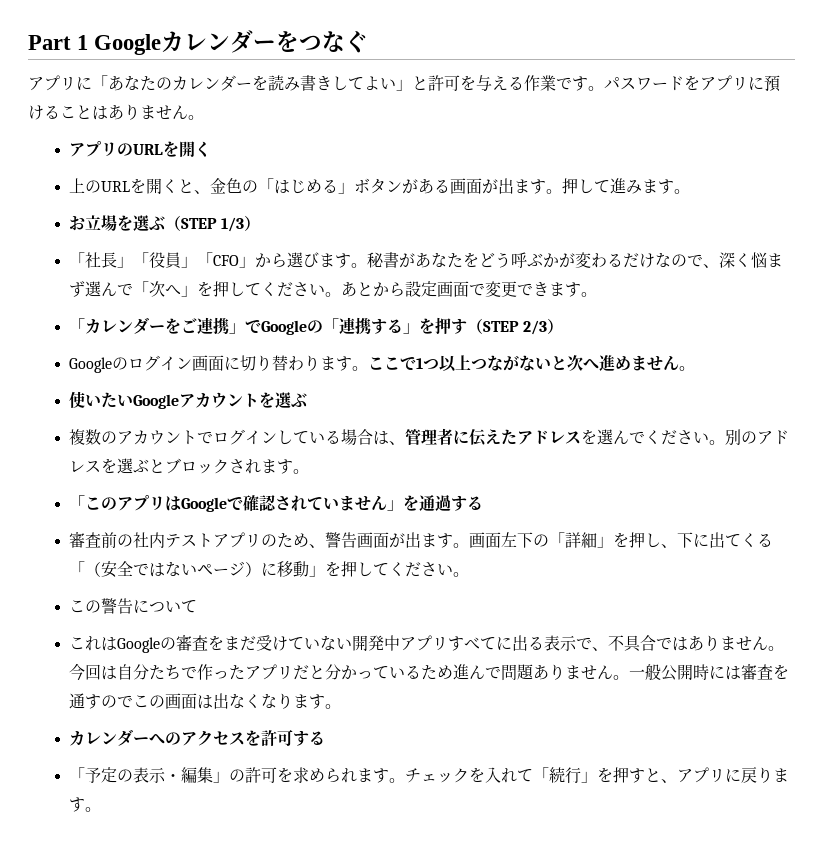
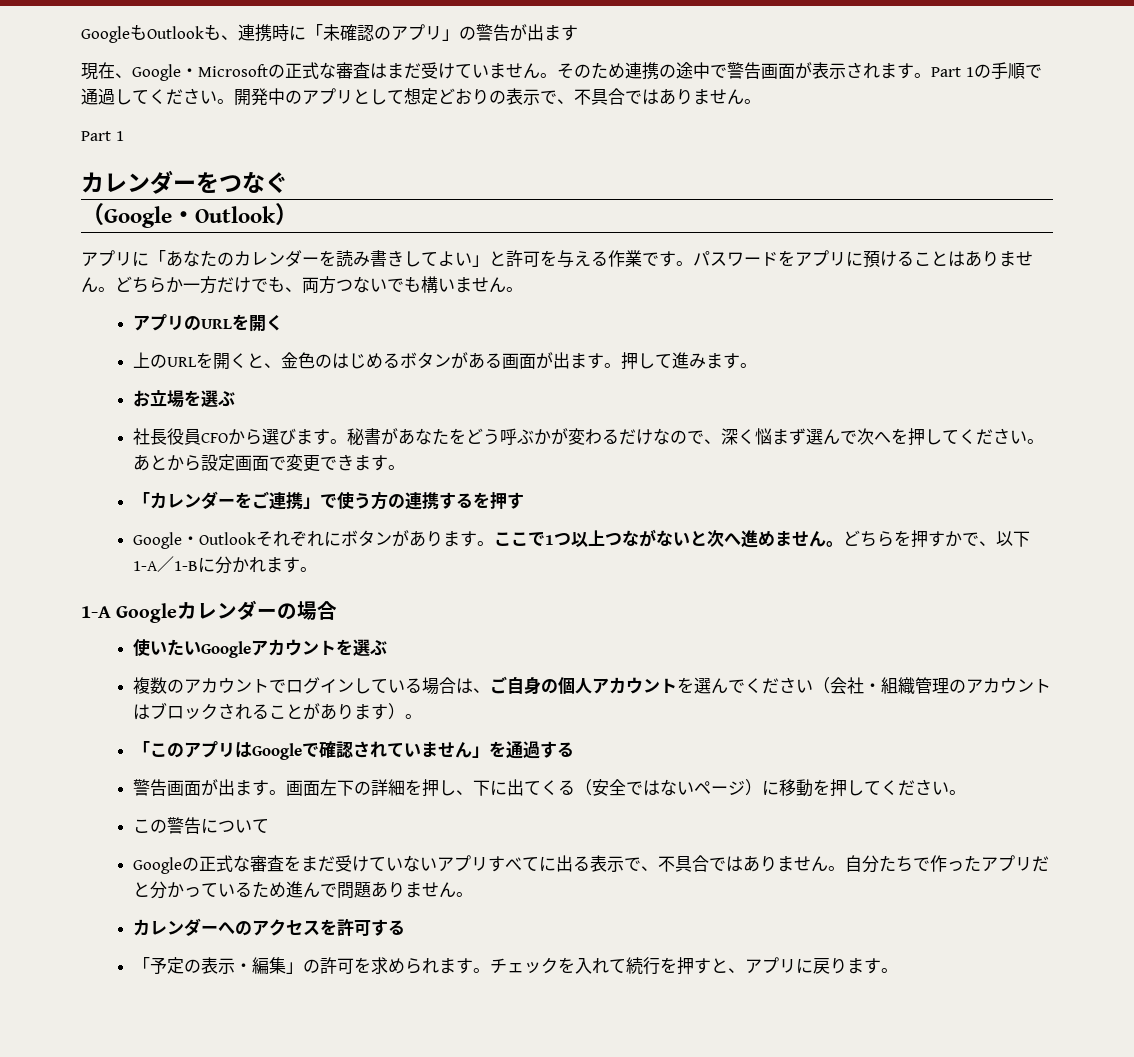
[28,34,162,55] Part 1 Google -> [81,24,578,43] [81,62,1042,81] [81,88,761,106] [81,131,124,141] GoogleもOutlookも、連携時に「未確認のアプリ」の警告が出ます // 現在、Google・Microsoftの正式な審査はまだ受けていません。そのため連携の途中で警告画面が表示されます。Part 1の手順で通過してください。開発中のアプリとして想定どおりの表示で、不具合ではありません。 // Part 1 //
(369, 42) none -> [81,203,298,228] // （Google・Outlook）
(204, 117) none -> [115,276,523,294] どちらか一方だけでも、両方つないでも構いません。
[258,178,275,192] 「 -> (332, 361) none
[338,182,355,194] 」 -> (400, 360) none
[165,215,260,232] [69,252,256,268] （STEP 1/3） // 「社長」「役員」「CFO」 -> [132,428,228,445] // 社長役員CFO
[133,281,198,297] 「次へ」 -> [856,428,891,445] 次へ
[261,318,340,335] Googleの「 -> [336,491,405,510] 使う方の
[403,317,563,335] [69,355,305,373] 」を押す（STEP 2/3） // Googleのログイン画面に切り替わ -> [472,492,524,509] [132,530,426,549] を押す // Google・Outlookそれぞれにボタンがあ
(696, 368) none -> [842,530,1030,548] [132,556,317,574] [81,600,338,623] どちらを押すかで、以下1-A／1-Bに分かれます。 // 1-A Googleカレンダーの場合
[405,428,790,447] [69,458,294,474] 管理者に伝えたアドレスを選んでください。別のアドレスを選ぶとブロックされます -> [489,676,1051,695] [132,702,405,720] ご自身の個人アカウントを選んでください（会社・組織管理のアカウントはブロックされることがあります）
[69,531,326,548] 審査前の社内テストアプリのため、 -> (574, 749) none
[549,532,614,548] 「詳細」 -> [370,779,405,796] 詳細
[69,561,86,575] 「 -> (575, 787) none
[309,565,326,577] 」 -> (813, 788) none
[69,636,177,653] これはGoogleの -> [132,855,250,874] Googleの正式な
[352,635,401,651] 開発中 -> (437, 864) none
[69,663,118,681] 今回は -> (845, 868) none
[629,663,790,681] [69,693,342,709] 一般公開時には審査を通すのでこの画面は出なくなります。 -> (473, 894) none
[533,767,598,784] 「続行」 -> [625,957,660,975] 続行

